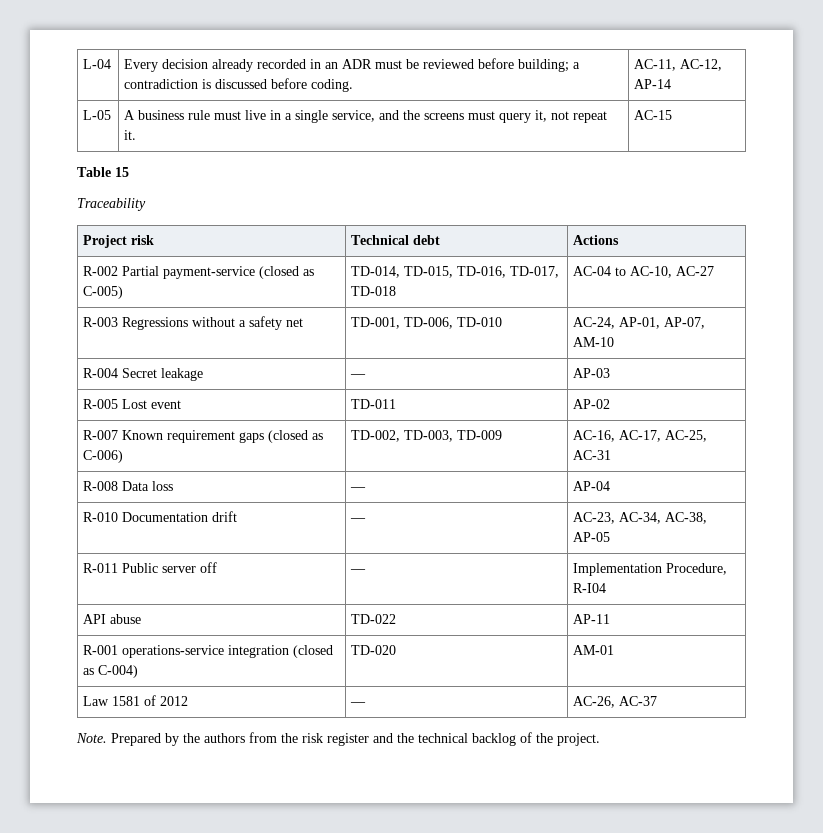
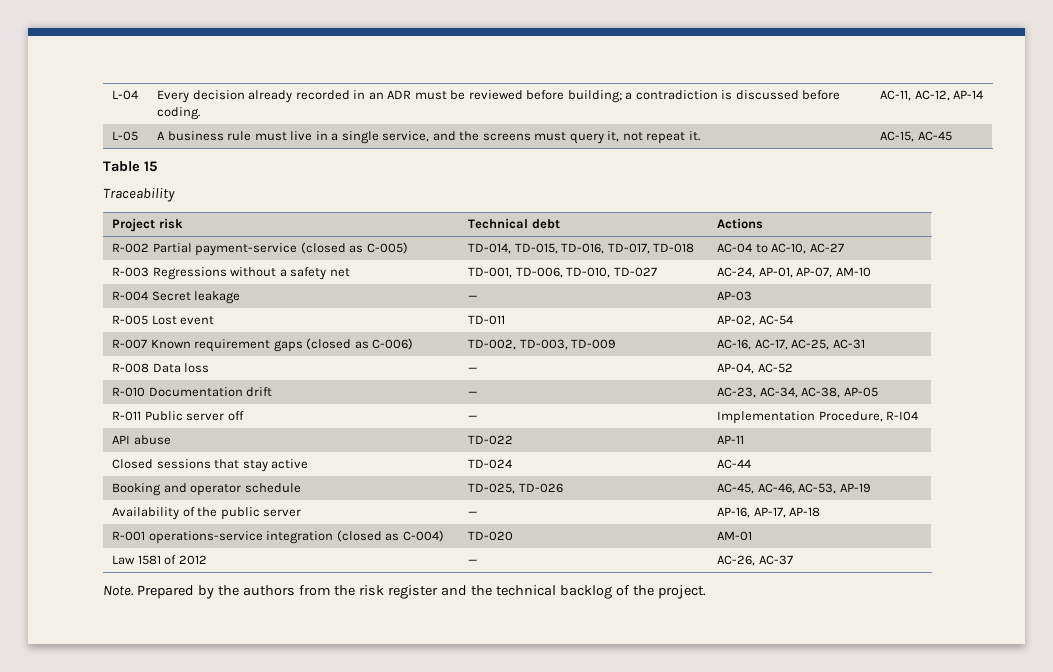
[634,110,673,120] AC-15 -> [880,131,952,142] AC-15, AC-45
[457,317,503,327] TD-010 -> [566,267,657,278] TD-010, TD-027
[573,399,611,409] AP-02 -> [717,315,793,326] AP-02, AC-54
[573,481,611,491] AP-04 -> [717,363,793,374] AP-04, AC-52
(611, 619) none -> [112,459,309,472] [468,459,513,469] [717,459,752,469] [112,483,301,496] [468,483,563,494] [717,483,871,494] [112,507,302,520] [468,511,478,516] [717,507,821,518] // Closed sessions that stay active | TD-024 | AC-44 // Booking and operator schedule | TD-025, TD-026 | AC-45, AC-46, AC-53, AP-19 // Availability of the public server | — | AP-16, AP-17, AP-18

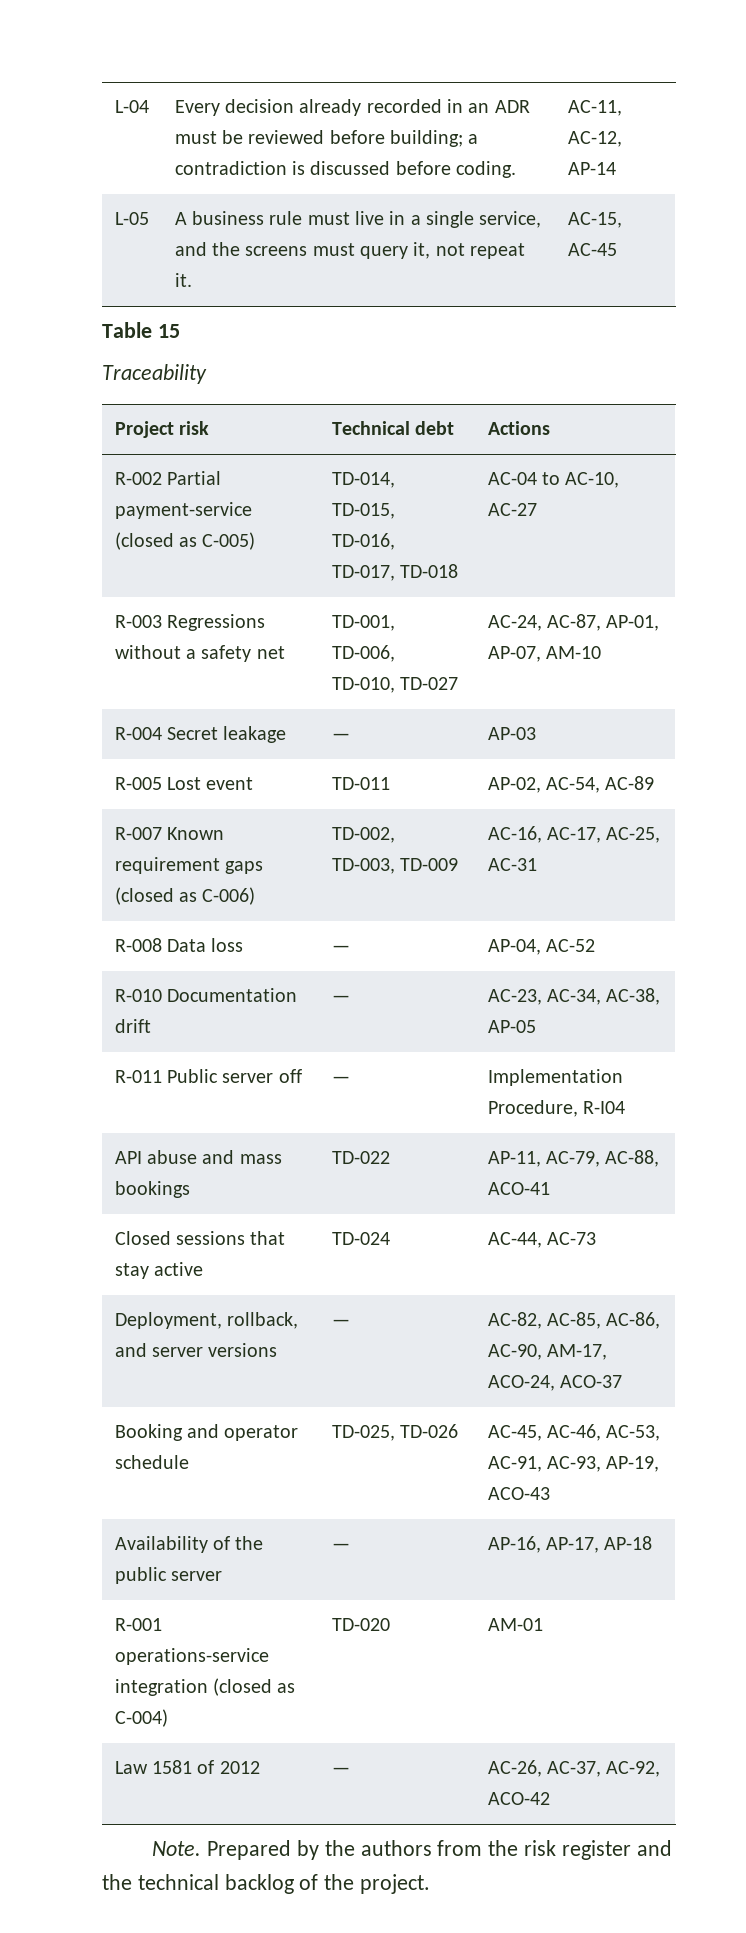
(756, 272) none -> [547,614,602,631] AC-87,
[758,315,793,325] AC-54 -> [546,776,655,793] AC-54, AC-89
[468,435,514,445] [717,435,745,444] | TD-022 | AP-11 -> [202,1150,282,1164] [114,1181,190,1198] [331,1151,390,1164] [487,1150,660,1167] [487,1182,550,1195] and mass bookings | TD-022 | AP-11, AC-79, AC-88, ACO-41
[717,459,752,469] AC-44 -> [487,1232,597,1248] [114,1312,299,1329] [114,1343,278,1357] [331,1319,350,1326] [487,1312,661,1329] [487,1344,608,1360] [487,1375,623,1391] AC-44, AC-73 // Deployment, rollback, and server versions | — | AC-82, AC-85, AC-86, AC-90, AM-17, ACO-24, ACO-37
[839,483,871,493] AP-19 -> [487,1456,660,1472] [487,1487,550,1500] AC-91, AC-93, AP-19, ACO-43
[758,555,793,565] AC-37 -> [547,1761,661,1777] [487,1792,550,1805] AC-37, AC-92, ACO-42

